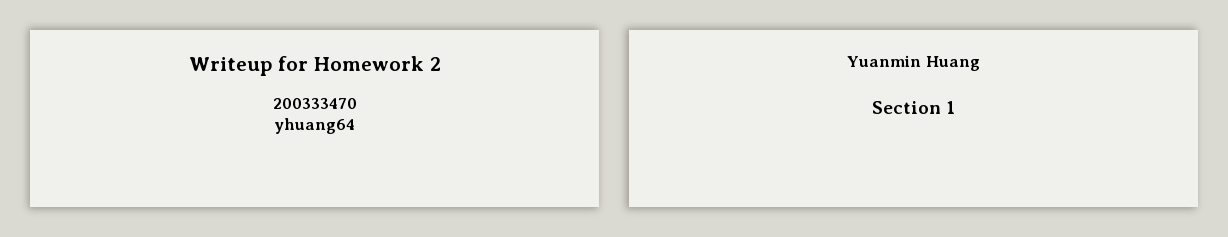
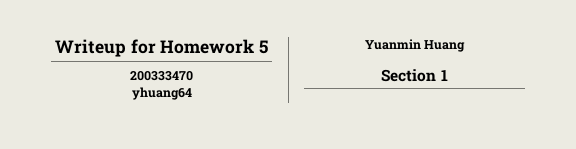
[429,57,441,71] 2 -> [259,40,269,54] 5

